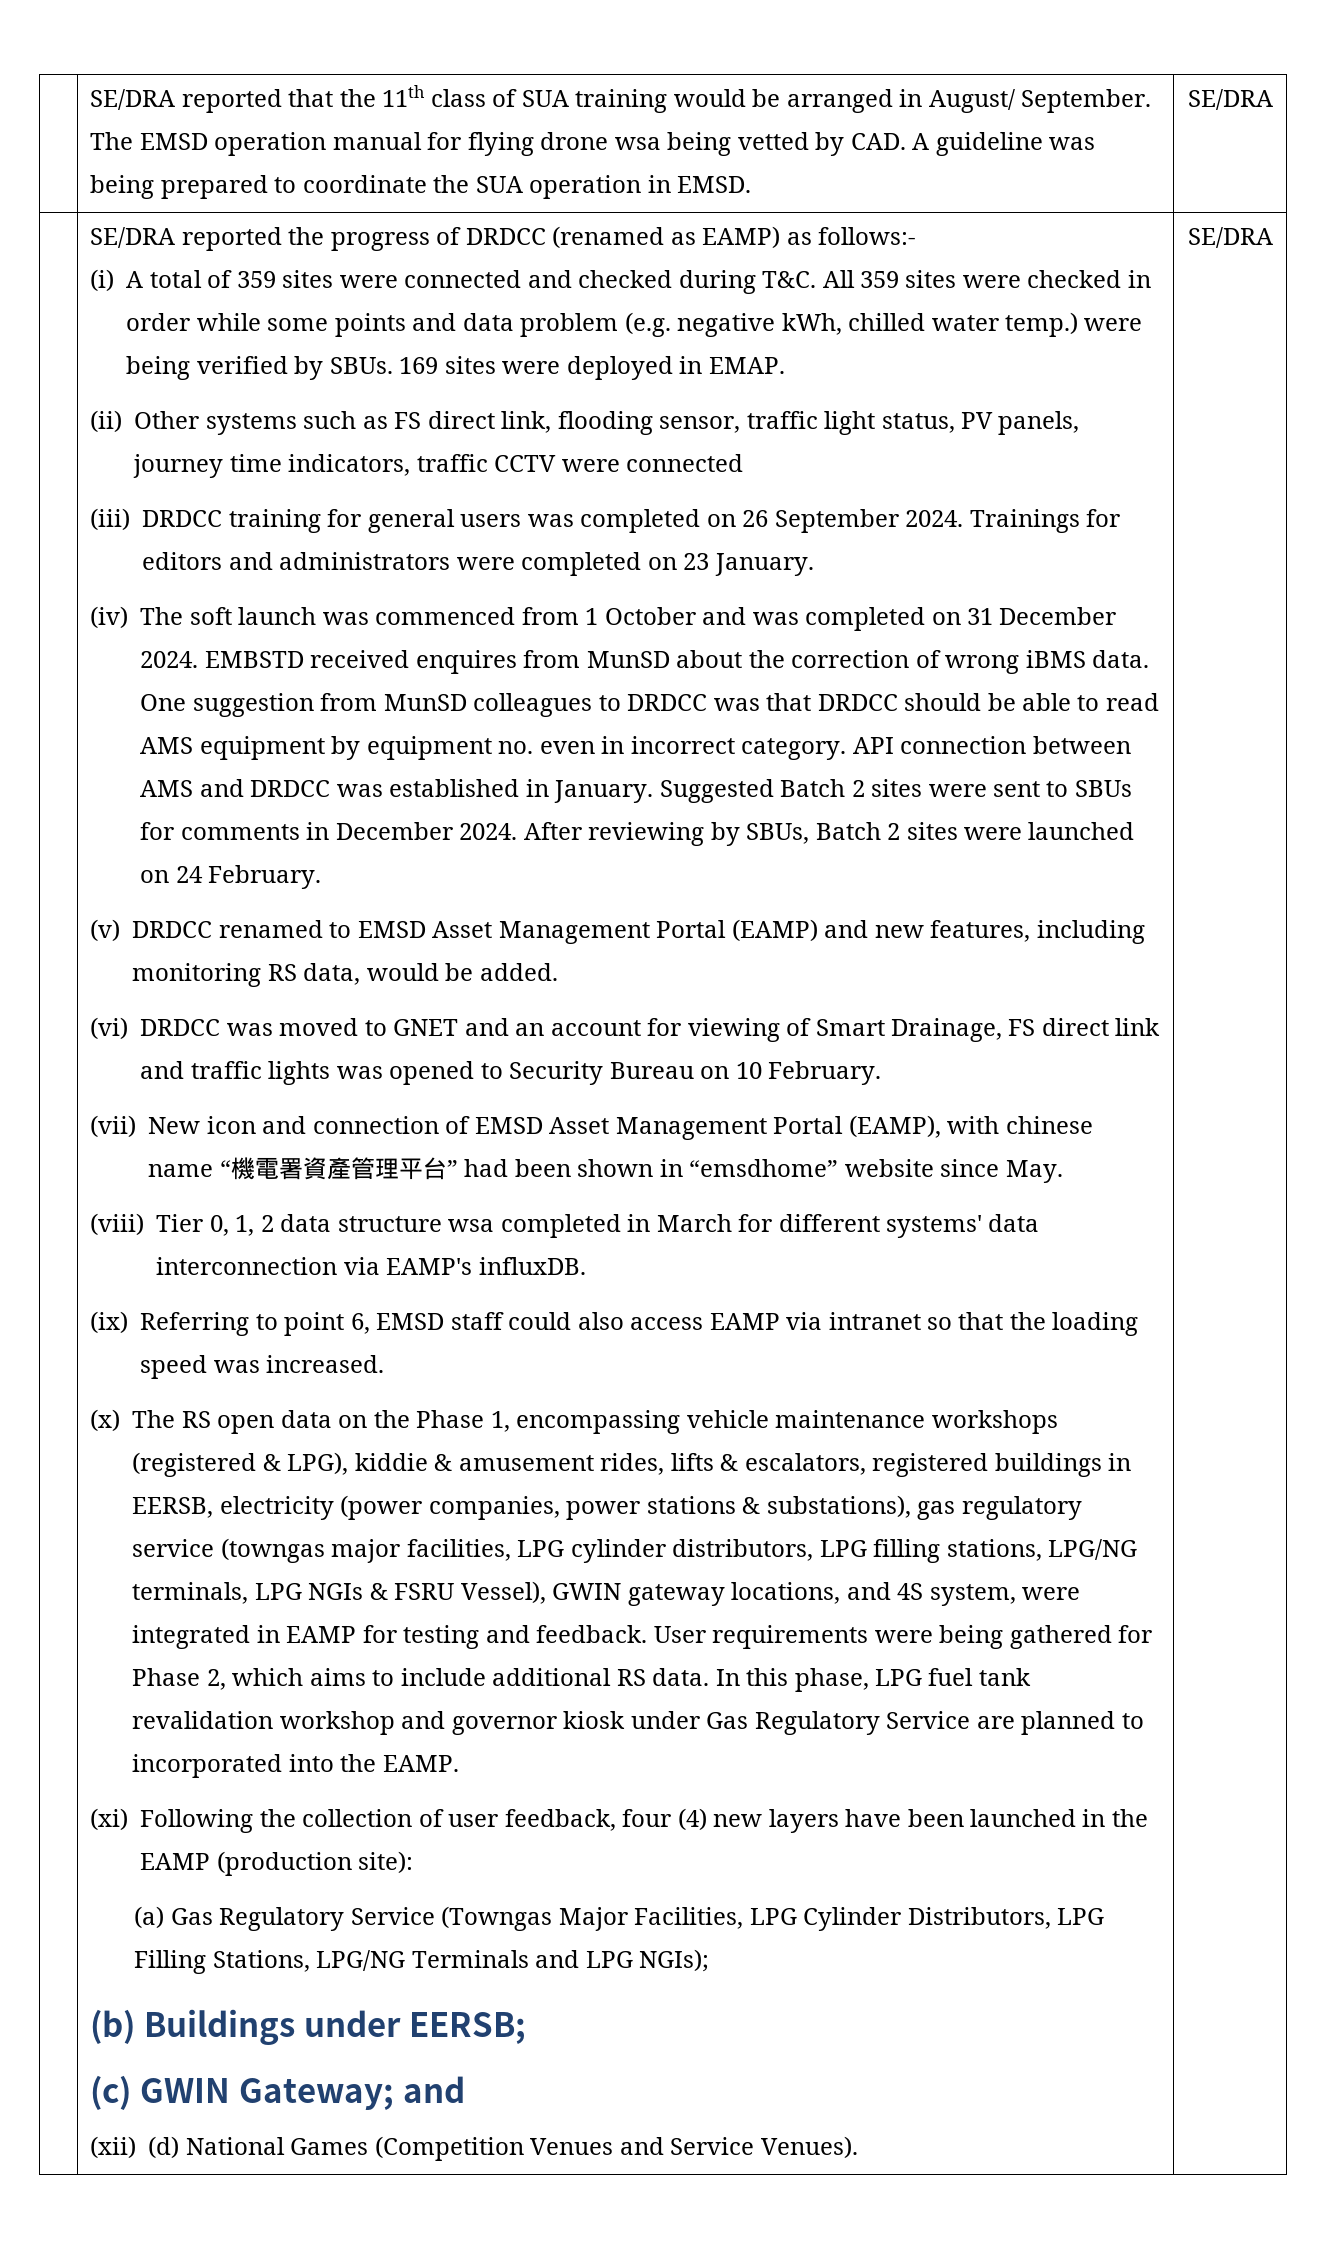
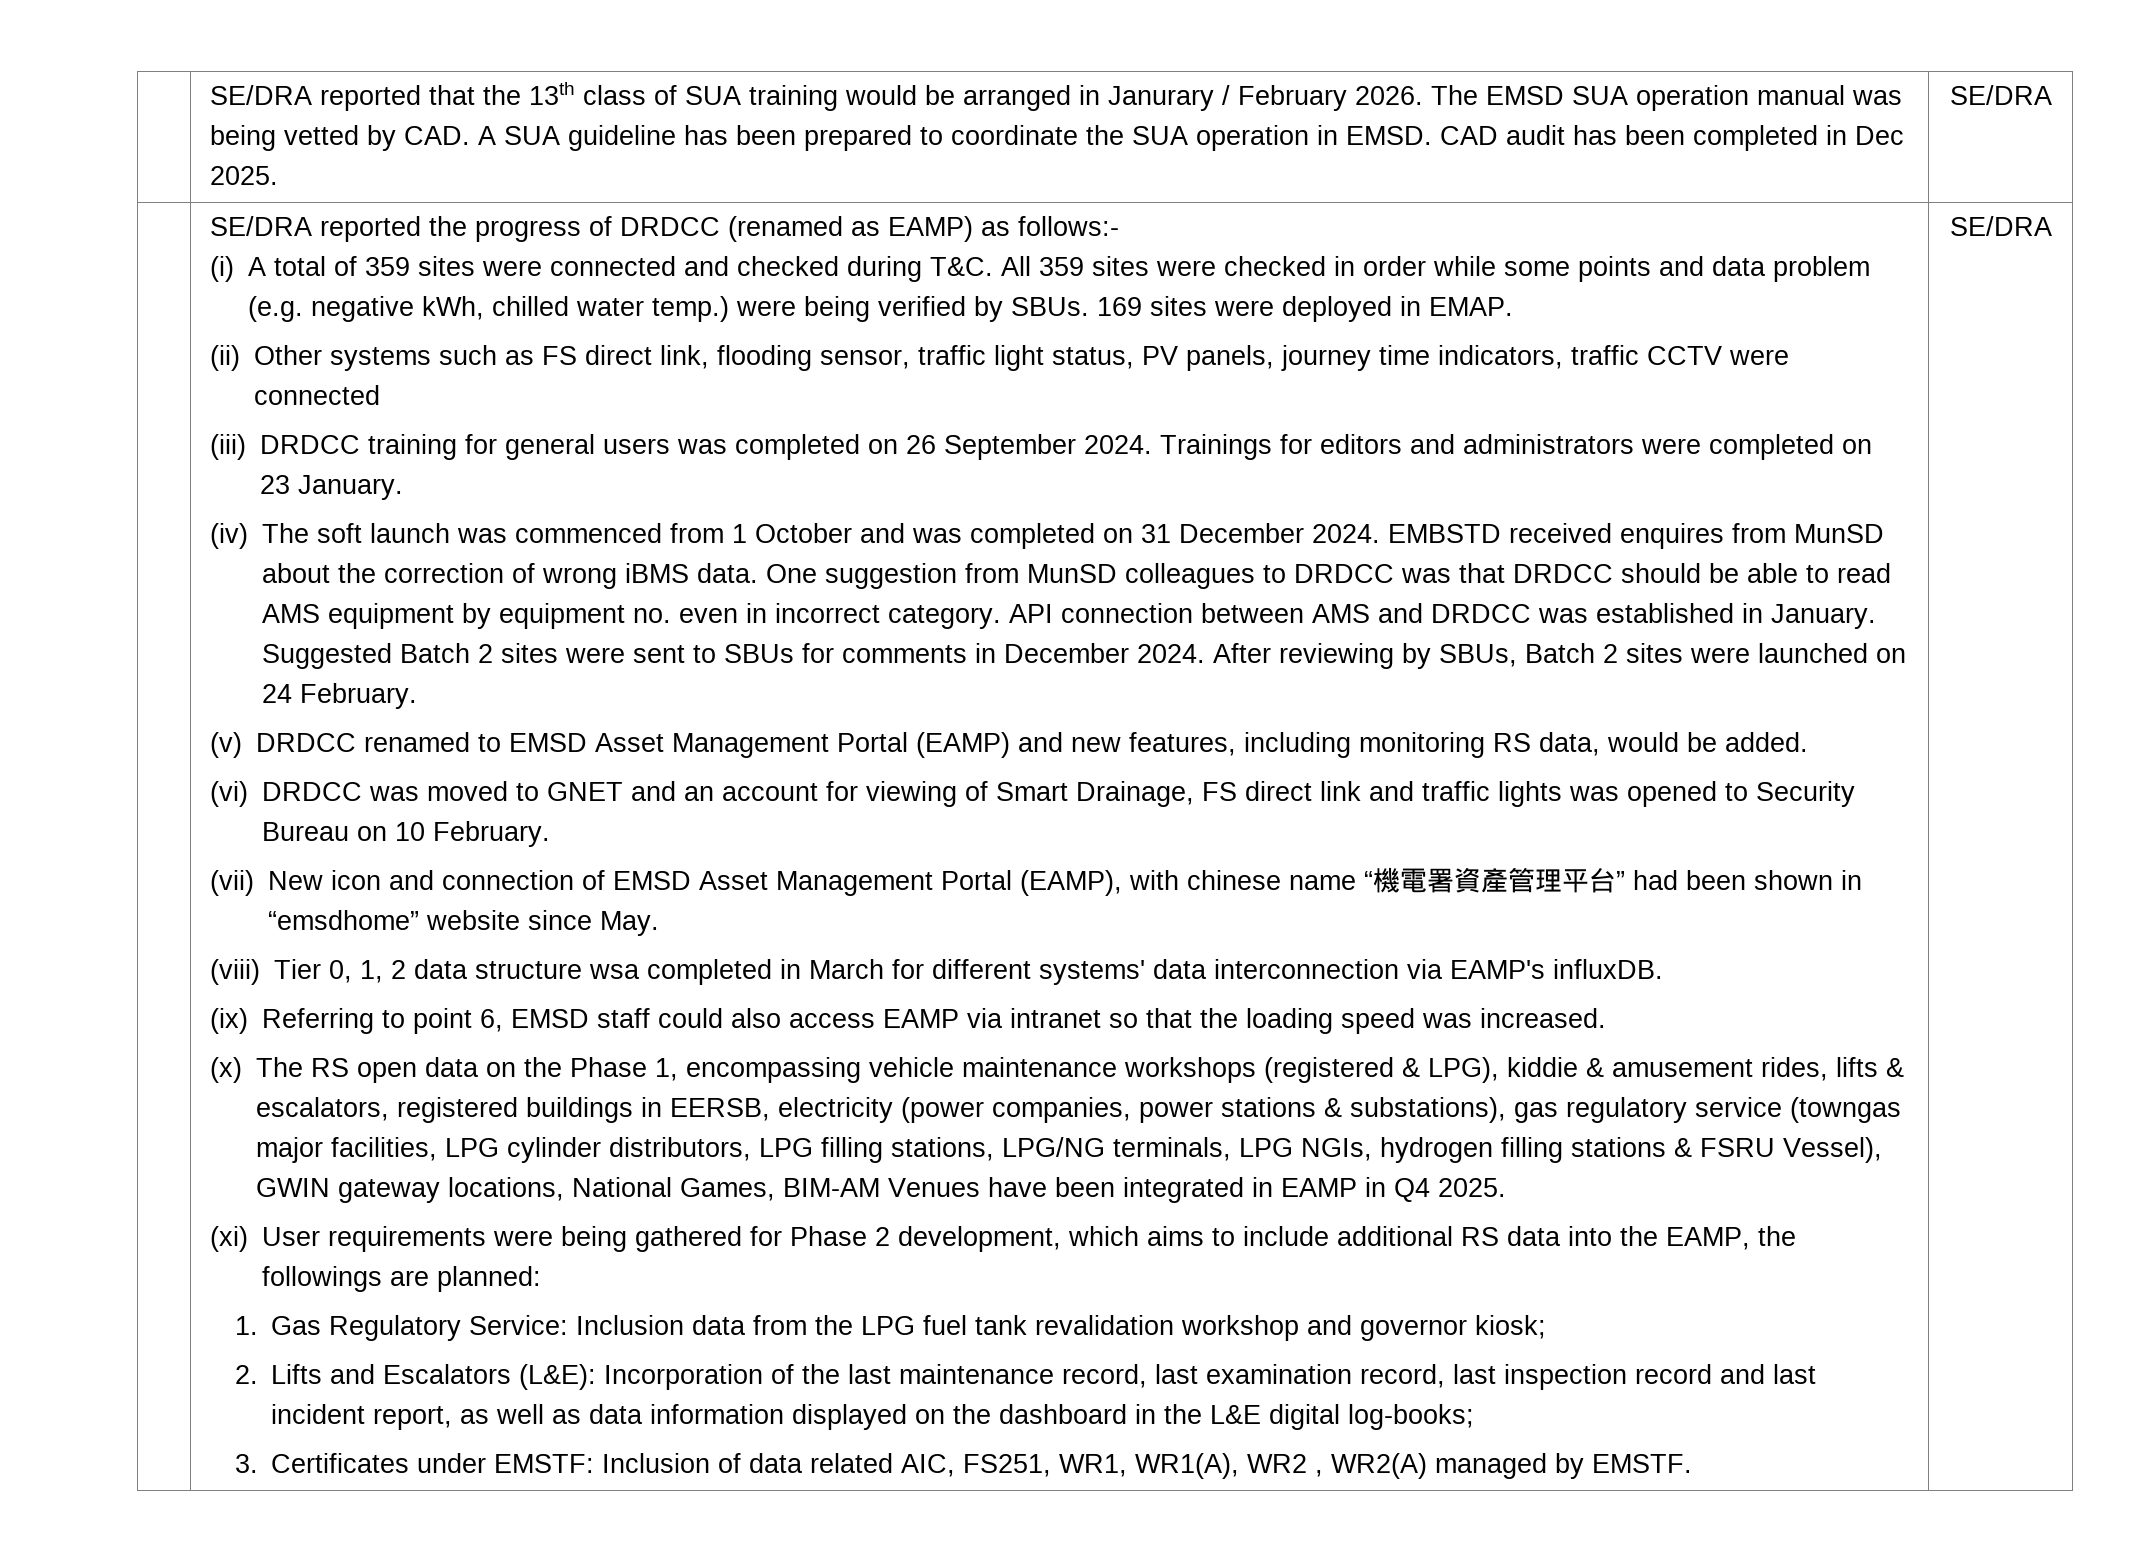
[382,85,426,107] 11th -> [529,82,576,105] 13th
[928,89,1152,113] August/ September. -> [1108,85,1424,111] Janurary / February 2026.
(208, 141) none -> [1572,86,1629,105] SUA
[427,132,661,156] for flying drone wsa -> [1852,90,1903,105] was
[935,132,1096,156] [90,175,155,199] guideline was being -> [504,125,797,151] SUA guideline has been
(752, 184) none -> [1440,125,1905,151] [210,166,279,185] CAD audit has been completed in Dec 2025.
[308,1583,364,1600] NGIs -> [1300,1137,1666,1163] NGIs, hydrogen filling stations
[846,1582,1080,1606] [132,1625,648,1649] and 4S system, were integrated in EAMP for testing and feedback. -> [571,1177,1506,1203] [210,1226,249,1252] National Games, BIM-AM Venues have been integrated in EAMP in Q4 2025. // (xi)
[206,1669,226,1690] 2, -> [874,1226,1061,1252] 2 development,
[652,1668,869,1692] data. In this phase, -> [1506,1226,1796,1250] [261,1266,541,1292] [234,1315,853,1341] data into the EAMP, the followings are planned: // 1. Gas Regulatory Service: Inclusion data from the
[563,1711,1144,1735] [132,1754,459,1778] [90,1808,1148,1833] [140,1851,414,1876] [134,1906,1105,1931] [134,1949,710,1974] [90,2009,527,2045] [90,2075,466,2110] [90,2136,858,2161] kiosk under Gas Regulatory Service are planned to incorporated into the EAMP. // (xi) Following the collection of user feedback, four (4) new layers have been launched in the EAMP (production site): // (a) Gas Regulatory Service (Towngas Major Facilities, LPG Cylinder Distributors, LPG Filling Stations, LPG/NG Terminals and LPG NGIs); // (b) Buildings under EERSB; // (c) GWIN Gateway; and // (xii) (d) National Games (Competition Venues and Service Venues). -> [1474,1315,1546,1339] [234,1364,1816,1390] [270,1404,1474,1430] [234,1453,1692,1479] kiosk; // 2. Lifts and Escalators (L&E): Incorporation of the last maintenance record, last examination record, last inspection record and last incident report, as well as data information displayed on the dashboard in the L&E digital log-books; // 3. Certificates under EMSTF: Inclusion of data related AIC, FS251, WR1, WR1(A), WR2 , WR2(A) managed by EMSTF.

